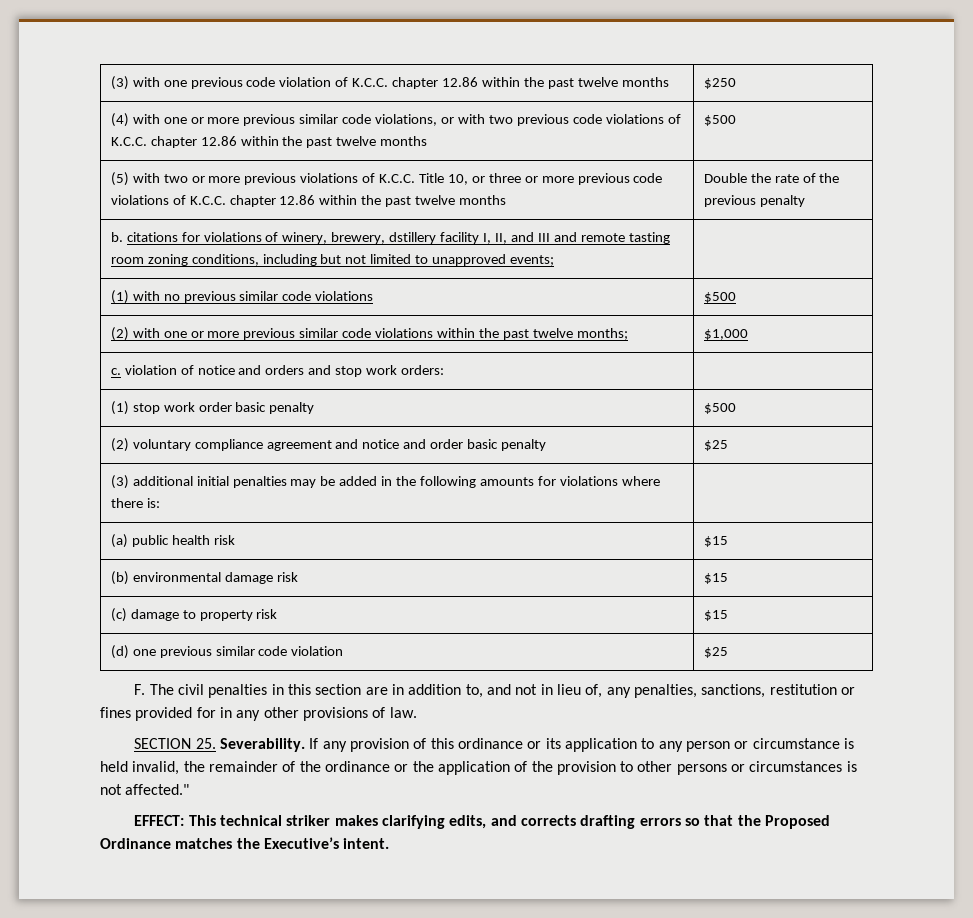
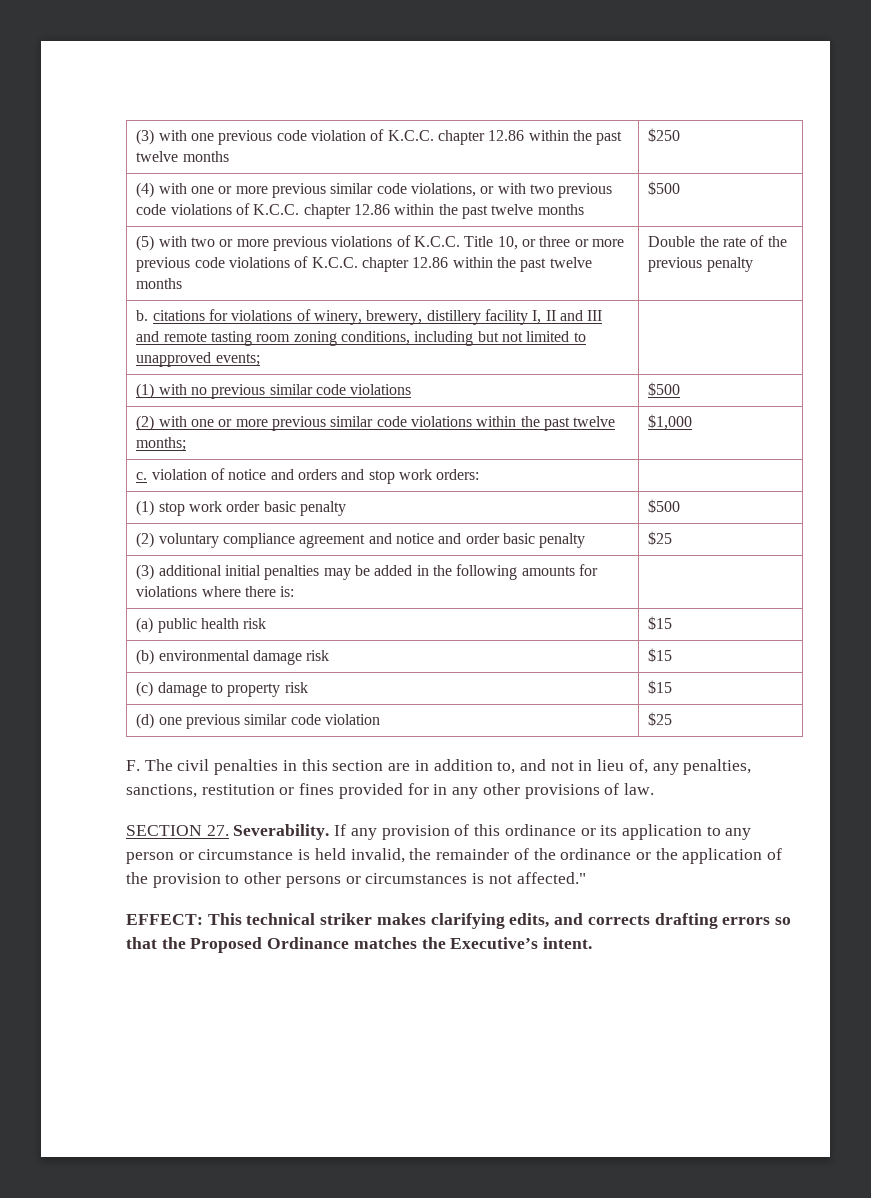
[389,232,437,244] dstillery -> [426,310,481,325] distillery
[494,233,507,244] II, -> [545,310,556,321] II
[195,738,216,749] 25. -> [206,825,229,836] 27.

